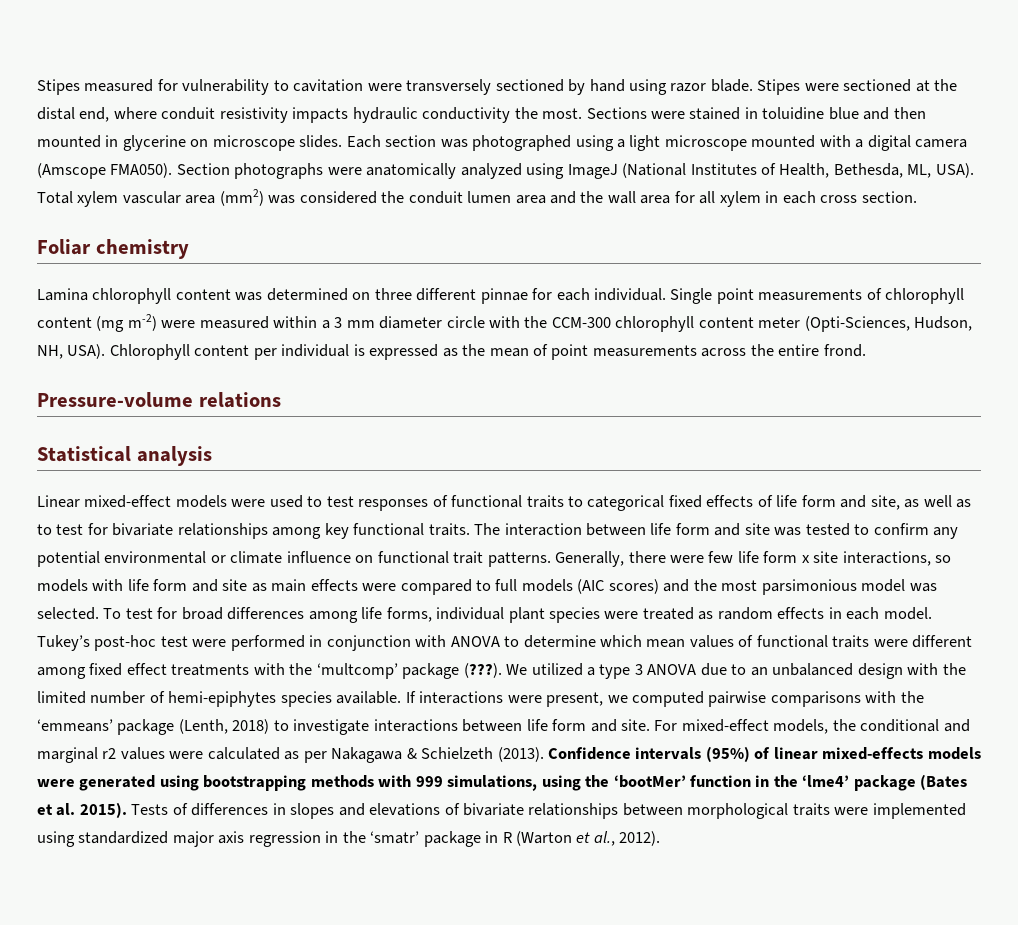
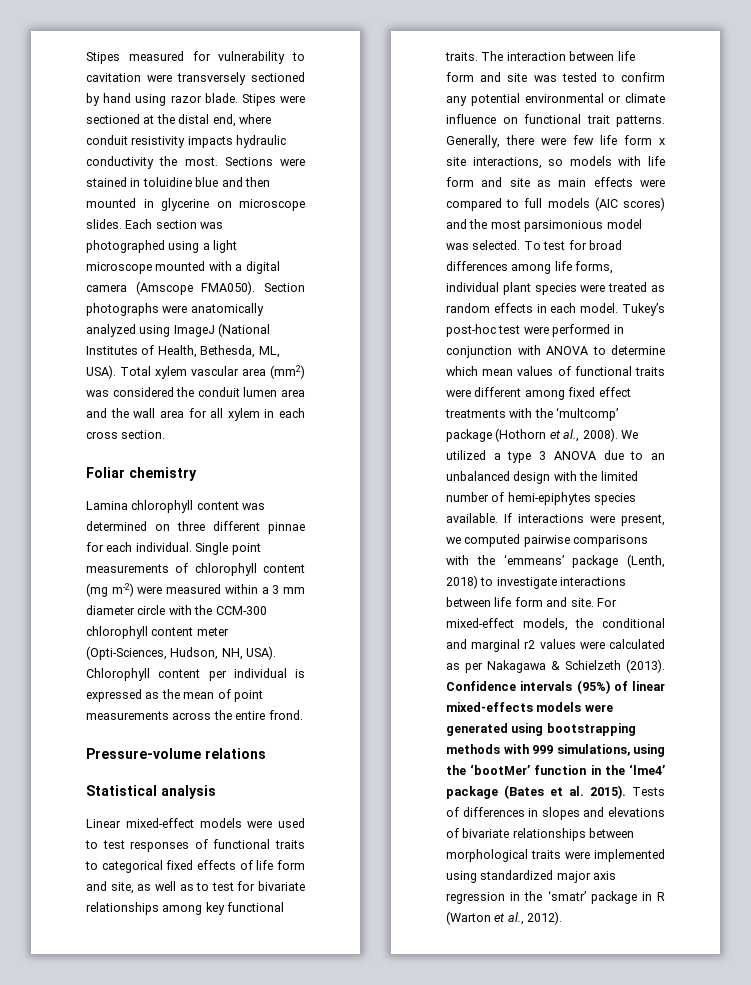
[463,663,502,678] (???). -> [495,428,618,442] (Hothorn et al., 2008).

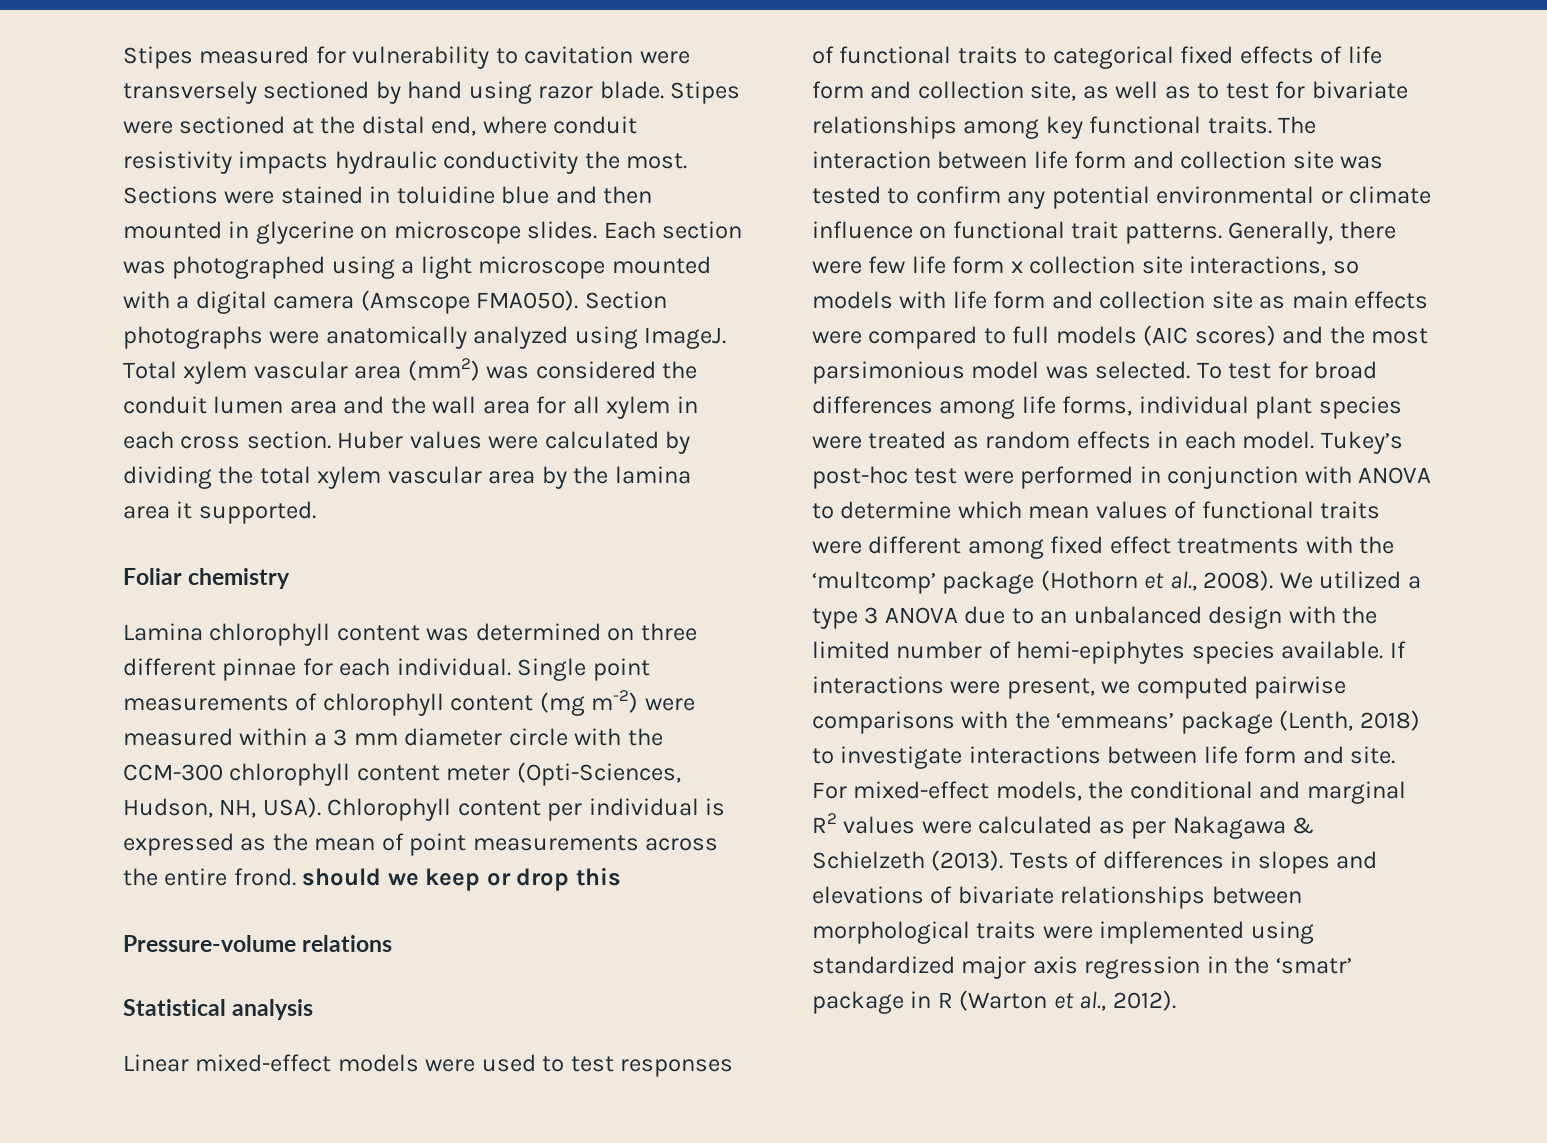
[173,323,271,337] [86,345,280,358] [86,365,116,379] ImageJ (National Institutes of Health, Bethesda, ML, USA). -> [644,327,727,349] ImageJ.
(166, 434) none -> [337,431,691,454] [123,466,691,489] [123,501,316,524] Huber values were calculated by dividing the total xylem vascular area by the lamina area it supported.
(303, 715) none -> [302,867,621,891] should we keep or drop this
(107, 886) none -> [917,81,1024,99] collection
(502, 77) none -> [1180,151,1287,169] collection
(665, 141) none -> [1029,256,1136,274] collection
(503, 182) none -> [1099,291,1206,309] collection
[524,640,536,649] r2 -> [812,813,837,833] R2
[446,680,665,694] [446,702,613,712] [446,723,636,736] [446,744,665,757] [446,764,665,775] [446,785,626,799] Confidence intervals (95%) of linear mixed-effects models were generated using bootstrapping methods with 999 simulations, using the ‘bootMer’ function in the ‘lme4’ package (Bates et al. 2015). -> (1004, 860) none

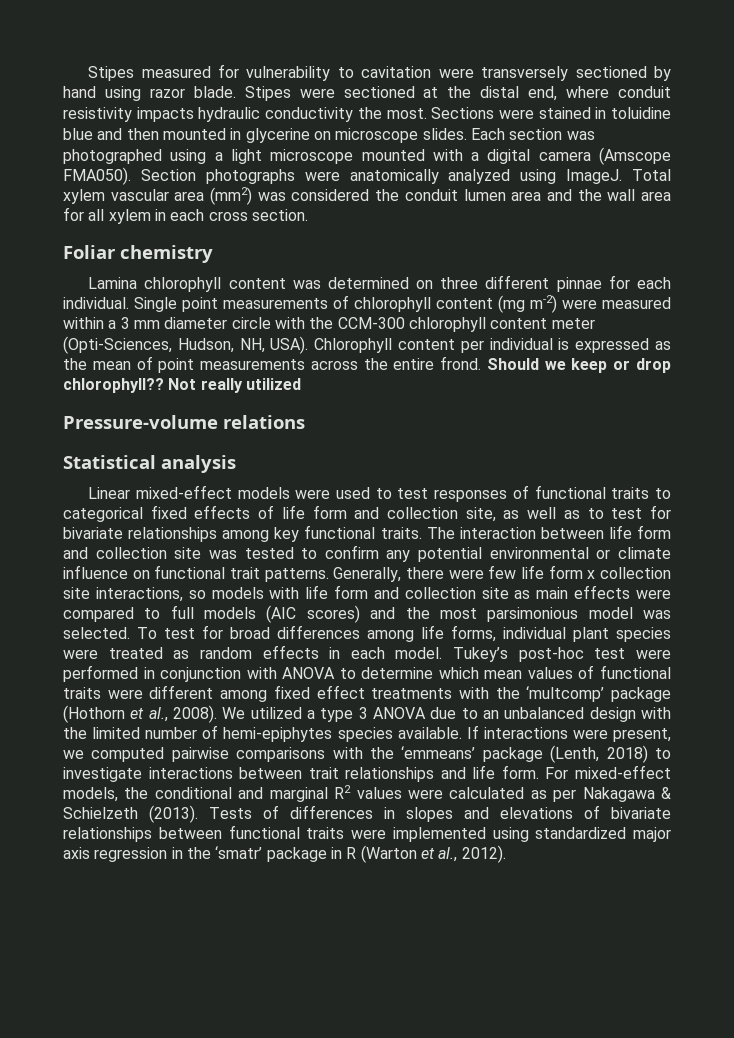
[337,431,691,454] [123,466,691,489] [123,501,316,524] Huber values were calculated by dividing the total xylem vascular area by the lamina area it supported. -> (308, 215) none
[302,868,382,886] should -> [486,358,539,370] Should
[575,867,621,886] this -> [63,378,301,393] chlorophyll?? Not really utilized
[1203,746,1396,764] life form and site. -> [308,765,539,782] trait relationships and life form.
[812,921,970,944] morphological -> [228,825,300,839] functional

